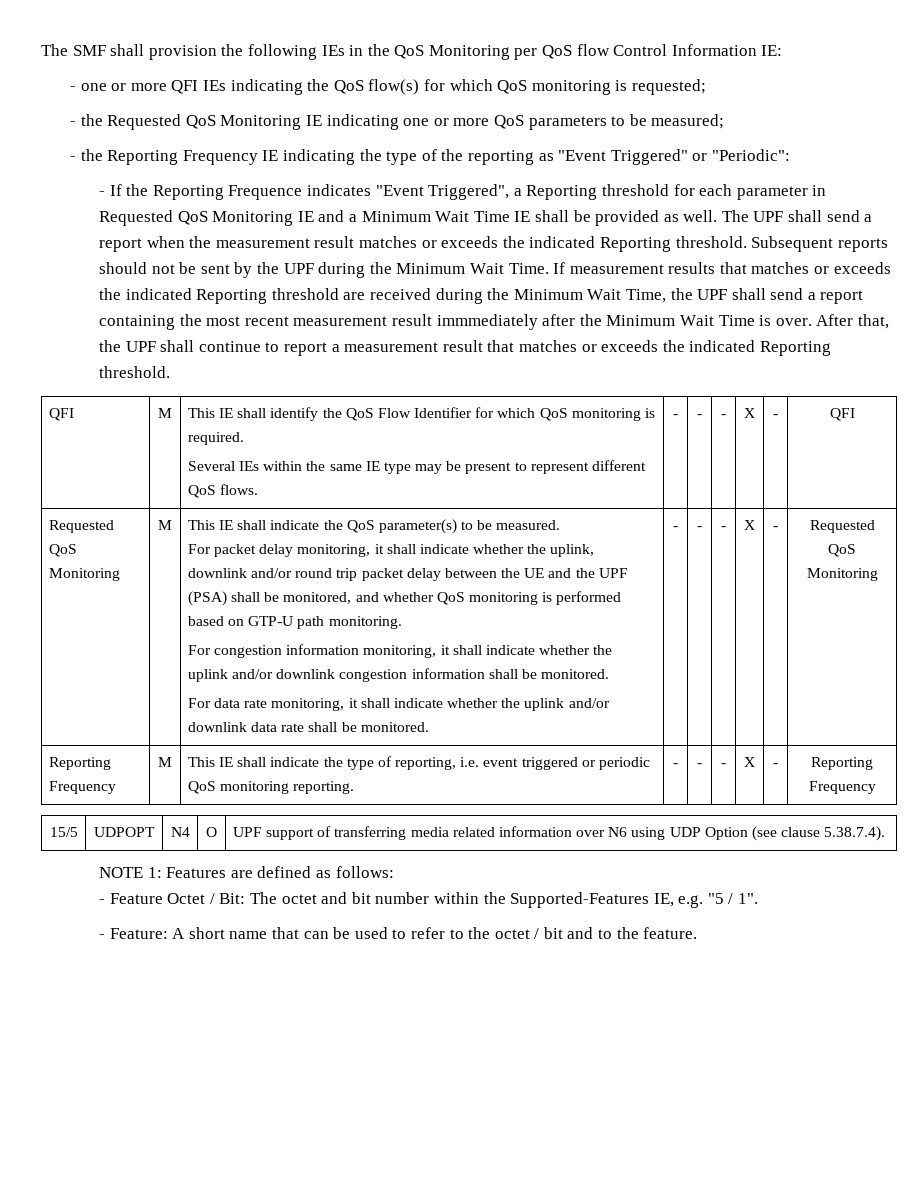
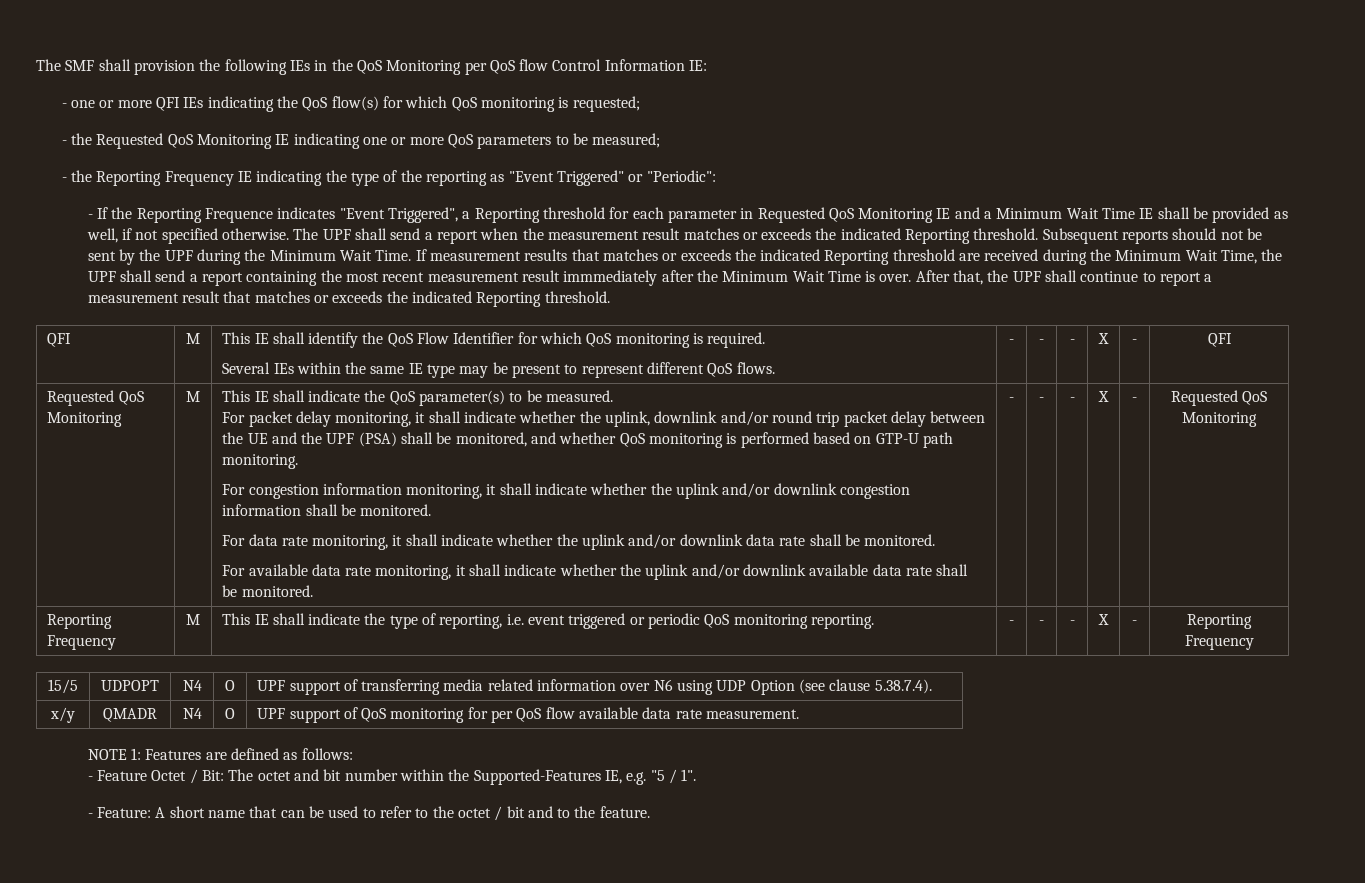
[683,210,718,222] well. -> [86,228,289,244] well, if not specified otherwise.
(429, 727) none -> [222,564,969,580] [222,585,313,597] // For available data rate monitoring, it shall indicate whether the uplink and/or downlink available data rate shall be monitored.
(886, 833) none -> [50,707,75,723] [103,708,157,722] [182,708,202,719] [225,708,235,719] [257,707,800,723] // x/y | QMADR | N4 | O | UPF support of QoS monitoring for per QoS flow available data rate measurement.

